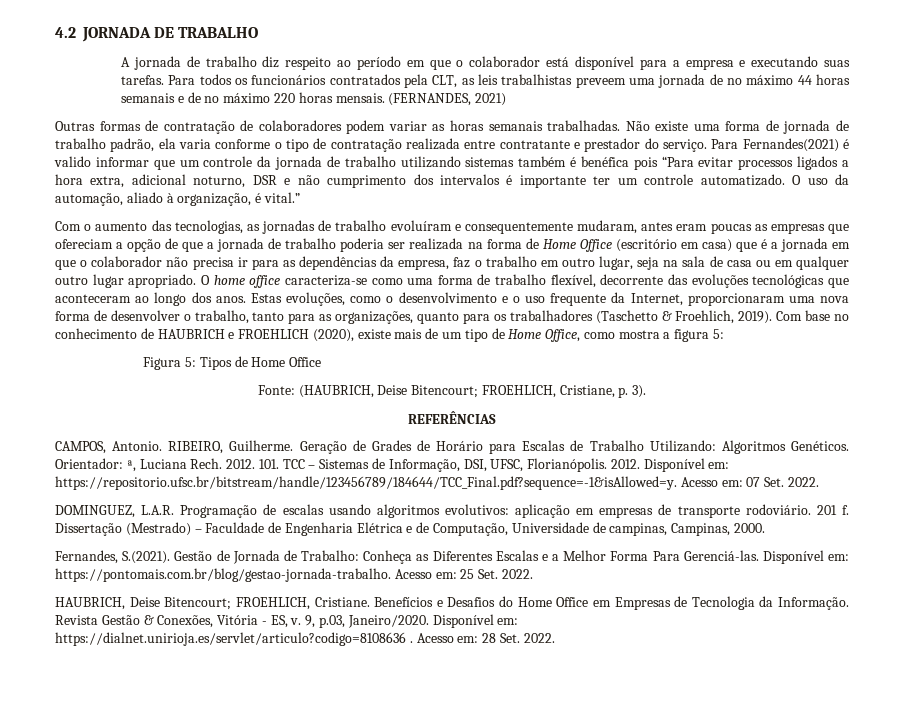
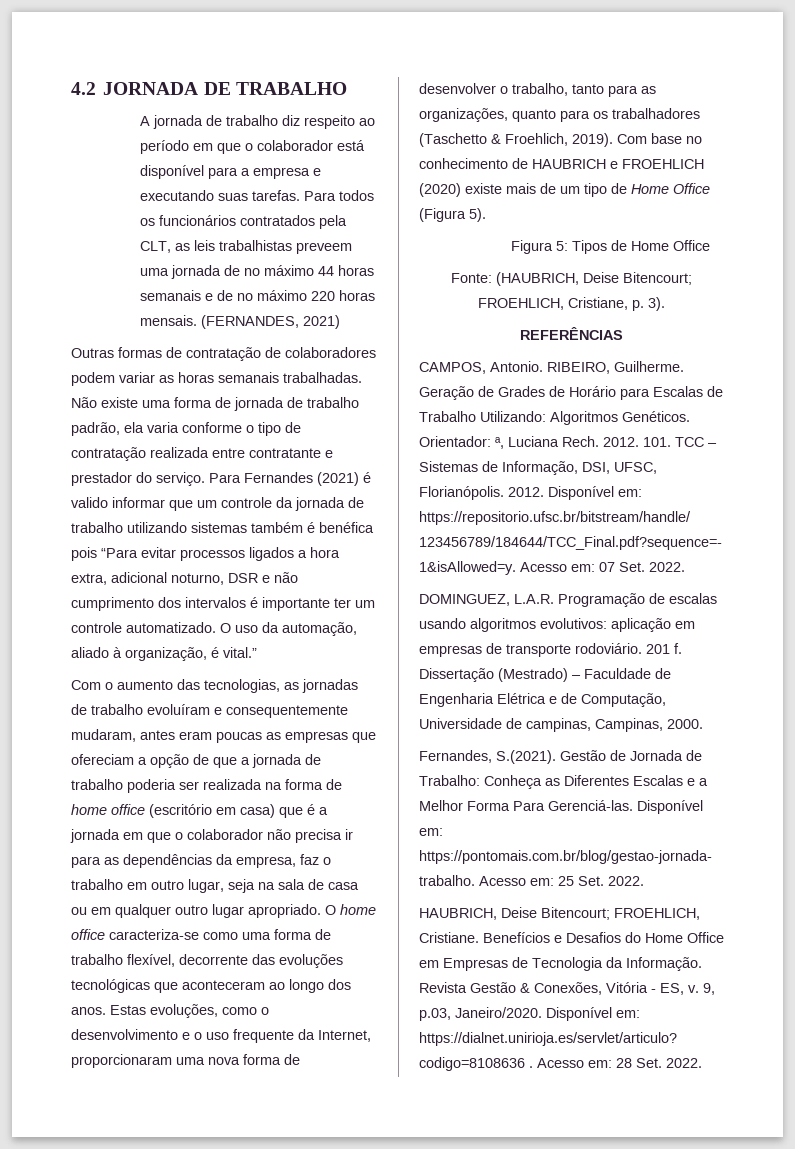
[742,138,839,152] Fernandes(2021) -> [244,472,359,486] Fernandes (2021)
[542,239,612,252] Home Office -> [71,804,145,815] home office
[312,329,354,342] (2020), -> [419,183,461,197] (2020)
[545,329,725,342] Office, como mostra a figura 5: -> [673,183,710,194] [419,208,486,222] Office (Figura 5).

